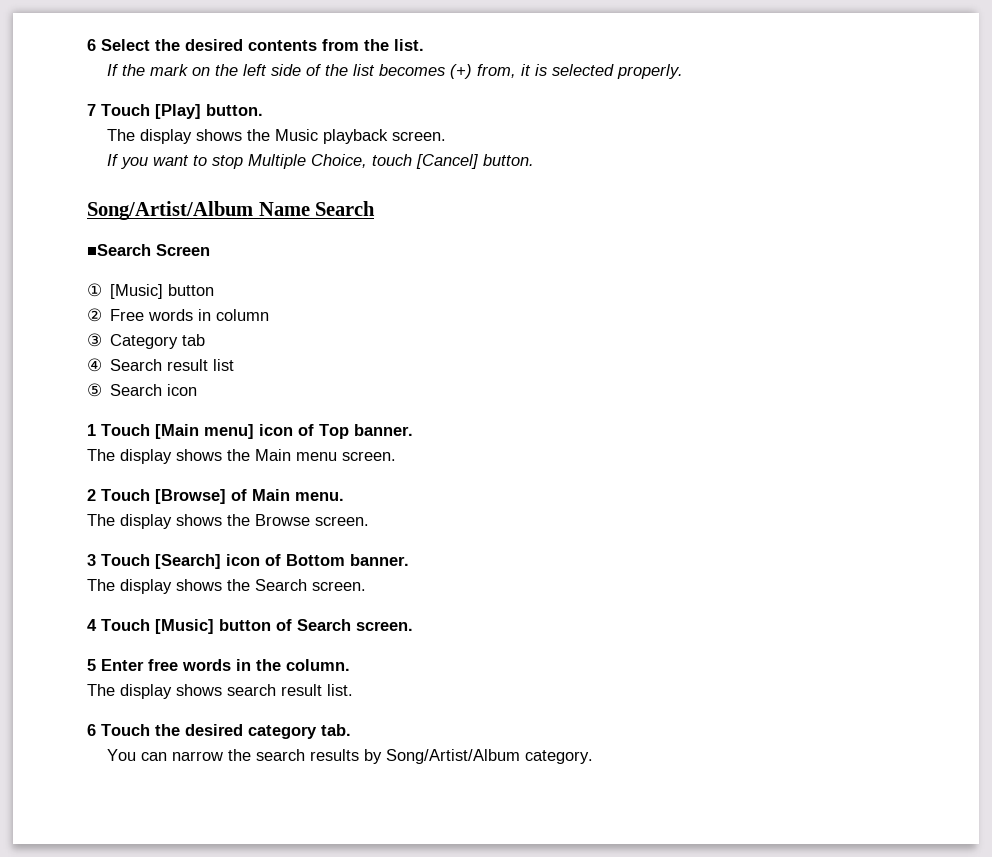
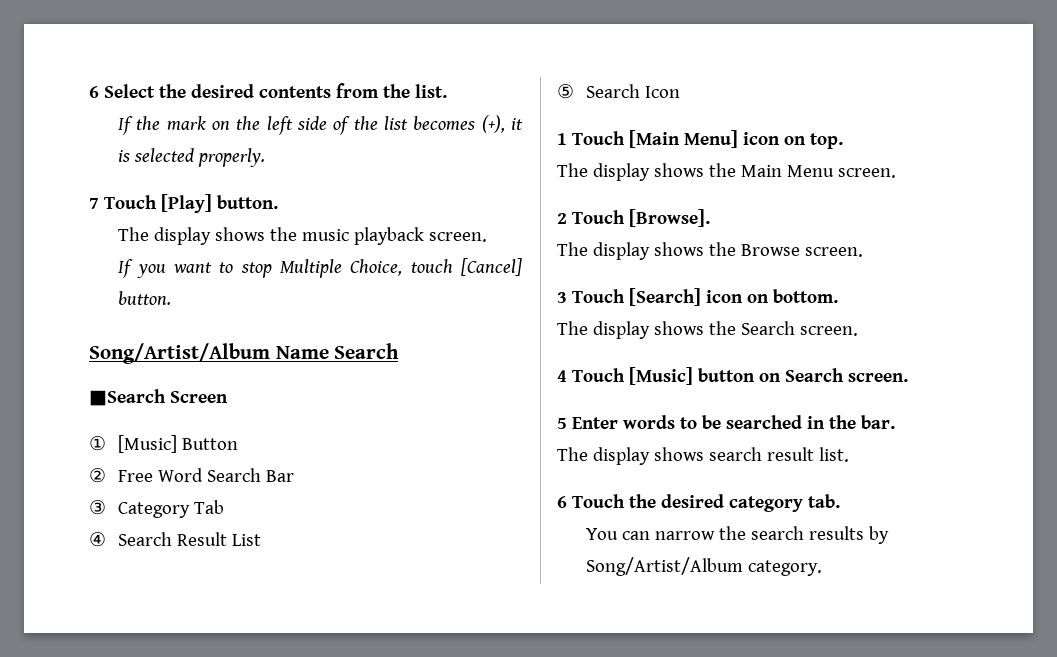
[449,64,516,79] (+) from, -> [481,115,505,133] (+),
[274,129,318,141] Music -> [302,229,350,241] music
[168,284,215,296] button -> [182,438,239,450] Button
[148,309,270,321] words in column -> [158,468,295,482] Word Search Bar
[182,334,206,346] tab -> [194,500,225,514] Tab
[167,359,235,371] result list -> [177,532,262,546] Result List
[167,384,198,396] icon -> [645,86,681,98] Icon
[204,424,413,439] menu] icon of Top banner. -> [683,130,843,149] Menu] icon on top.
[296,452,337,461] menu -> [786,165,834,177] Menu
[155,489,344,504] [Browse] of Main menu. -> [628,209,710,227] [Browse].
[265,554,409,566] of Bottom banner. -> [746,289,838,303] on bottom.
[276,619,292,631] of -> [758,373,781,382] on
[148,659,231,671] free words -> [622,415,802,429] words to be searched
[286,659,350,671] column. -> [860,415,895,429] bar.

